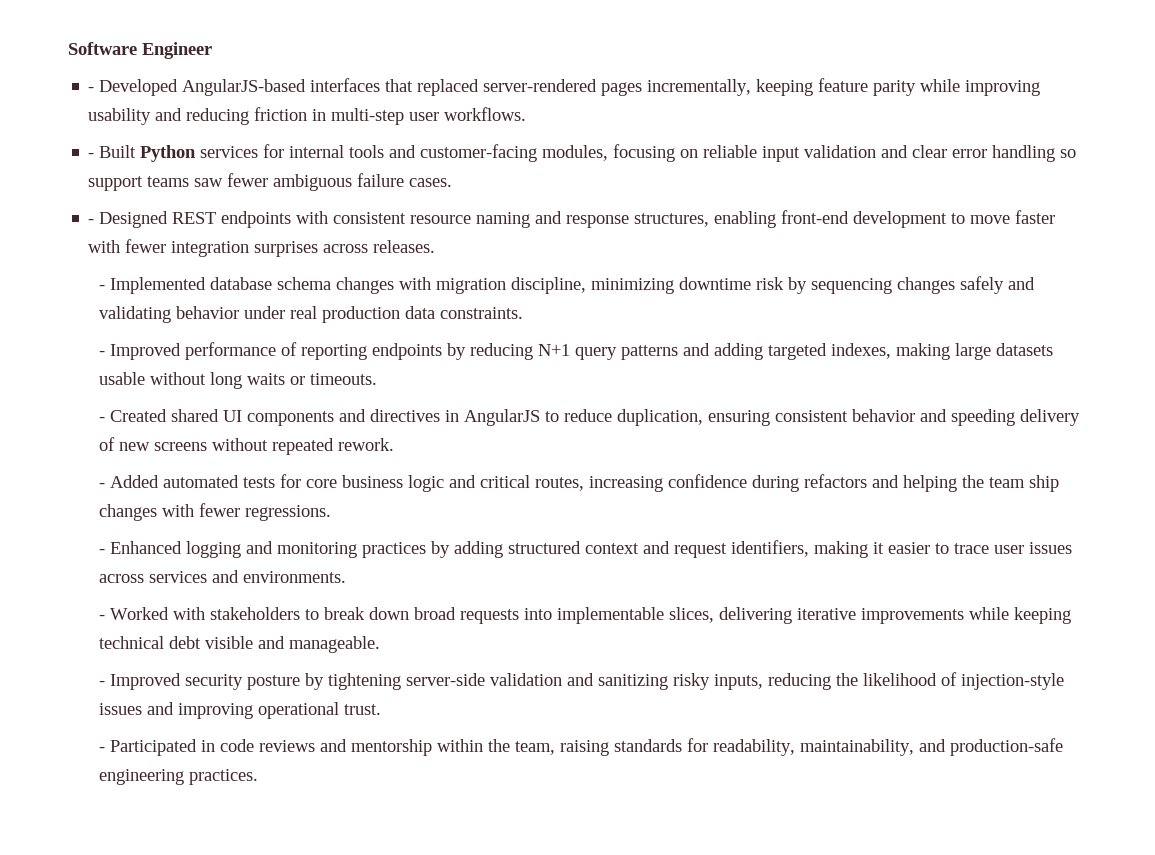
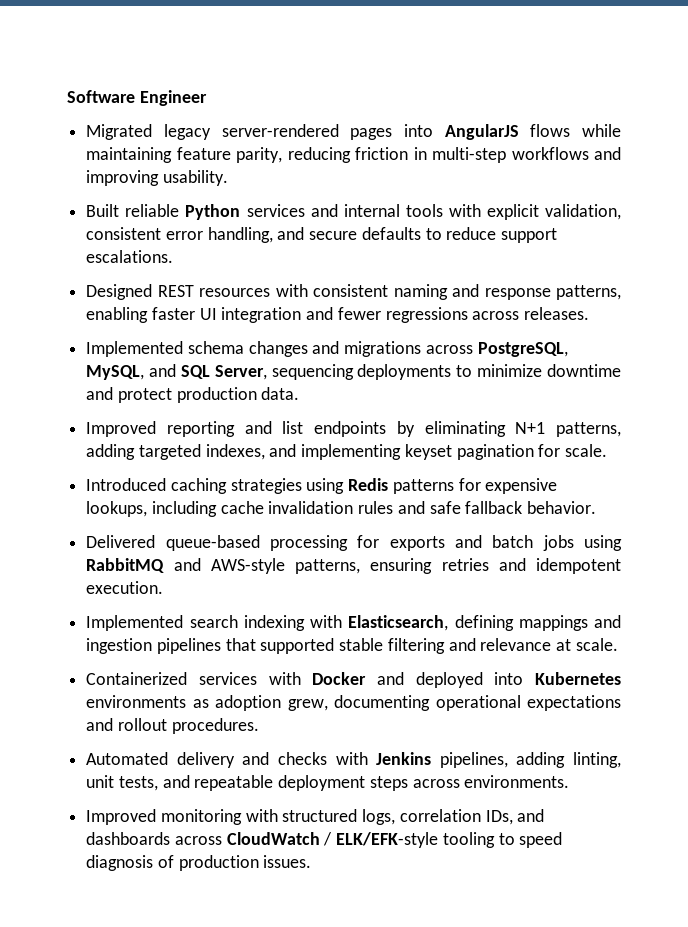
[88,78,1041,96] [88,107,527,125] [88,145,137,158] - Developed AngularJS-based interfaces that replaced server-rendered pages incrementally, keeping feature parity while improving usability and reducing friction in multi-step user workflows. // - Built -> [86,124,622,140] [86,147,621,163] [86,170,228,186] [86,204,180,217] Migrated legacy server-rendered pages into AngularJS flows while maintaining feature parity, reducing friction in multi-step workflows and improving usability. // Built reliable
[263,144,285,158] for -> [310,204,338,217] and
[389,144,1077,162] [88,173,453,191] [88,219,95,224] and customer-facing modules, focusing on reliable input validation and clear error handling so support teams saw fewer ambiguous failure cases. // - -> [448,204,621,220] [86,227,558,243] [86,250,174,263] with explicit validation, consistent error handling, and secure defaults to reduce support escalations. //
[221,211,292,228] endpoints -> [199,288,271,297] resources
[410,215,472,224] resource -> (389, 290) none
[634,210,1056,228] [88,239,436,257] [99,276,1036,294] [99,306,524,323] [99,342,1054,360] [99,372,378,389] [99,409,1081,426] [99,437,395,455] [99,474,1060,492] [99,503,332,521] [99,540,1073,558] [99,570,347,583] [99,607,1072,624] [99,636,381,653] [99,672,1065,690] [99,702,382,719] [99,738,1064,756] [99,769,259,785] structures, enabling front-end development to move faster with fewer integration surprises across releases. // - Implemented database schema changes with migration discipline, minimizing downtime risk by sequencing changes safely and validating behavior under real production data constraints. // - Improved performance of reporting endpoints by reducing N+1 query patterns and adding targeted indexes, making large datasets usable without long waits or timeouts. // - Created shared UI components and directives in AngularJS to reduce duplication, ensuring consistent behavior and speeding delivery of new screens without repeated rework. // - Added automated tests for core business logic and critical routes, increasing confidence during refactors and helping the team ship changes with fewer regressions. // - Enhanced logging and monitoring practices by adding structured context and request identifiers, making it easier to trace user issues across services and environments. // - Worked with stakeholders to break down broad requests into implementable slices, delivering iterative improvements while keeping technical debt visible and manageable. // - Improved security posture by tightening server-side validation and sanitizing risky inputs, reducing the likelihood of injection-style issues and improving operational trust. // - Participated in code reviews and mentorship within the team, raising standards for readability, maintainability, and production-safe engineering practices. -> [556,285,621,300] [86,307,590,323] [86,341,568,357] [86,364,621,380] [86,387,300,403] [86,421,621,437] [86,444,608,460] [86,478,558,494] [86,501,597,517] [86,535,622,551] [86,558,621,574] [86,581,164,594] [86,615,621,631] [86,638,618,654] [86,672,622,688] [86,695,621,711] [86,718,259,734] [86,752,621,768] [86,775,570,791] [86,809,545,825] [86,832,563,848] [86,855,312,871] patterns, enabling faster UI integration and fewer regressions across releases. // Implemented schema changes and migrations across PostgreSQL, MySQL, and SQL Server, sequencing deployments to minimize downtime and protect production data. // Improved reporting and list endpoints by eliminating N+1 patterns, adding targeted indexes, and implementing keyset pagination for scale. // Introduced caching strategies using Redis patterns for expensive lookups, including cache invalidation rules and safe fallback behavior. // Delivered queue-based processing for exports and batch jobs using RabbitMQ and AWS-style patterns, ensuring retries and idempotent execution. // Implemented search indexing with Elasticsearch, defining mappings and ingestion pipelines that supported stable filtering and relevance at scale. // Containerized services with Docker and deployed into Kubernetes environments as adoption grew, documenting operational expectations and rollout procedures. // Automated delivery and checks with Jenkins pipelines, adding linting, unit tests, and repeatable deployment steps across environments. // Improved monitoring with structured logs, correlation IDs, and dashboards across CloudWatch / ELK/EFK-style tooling to speed diagnosis of production issues.

